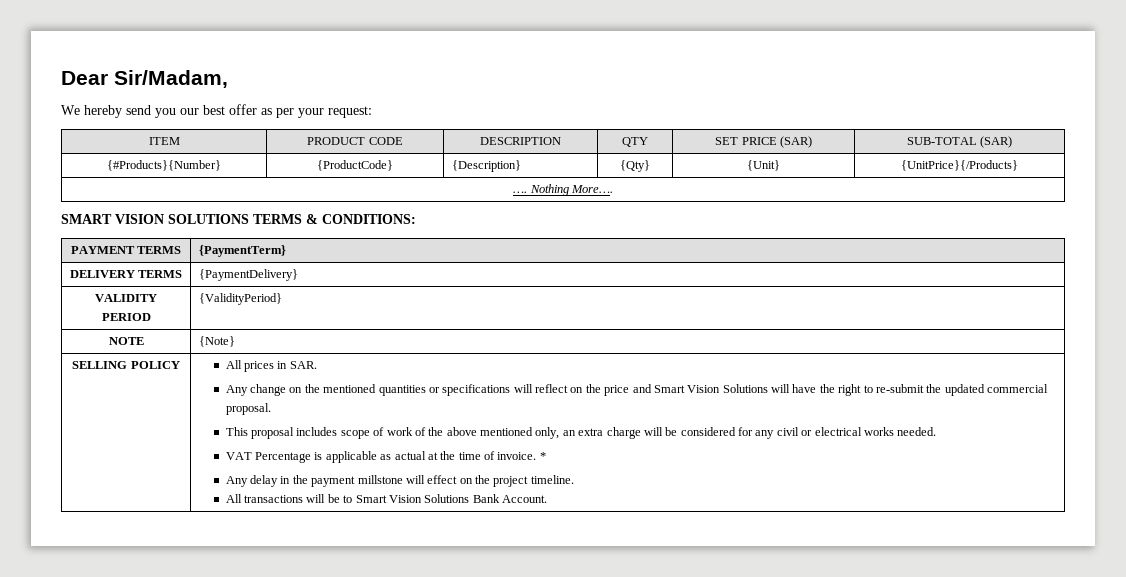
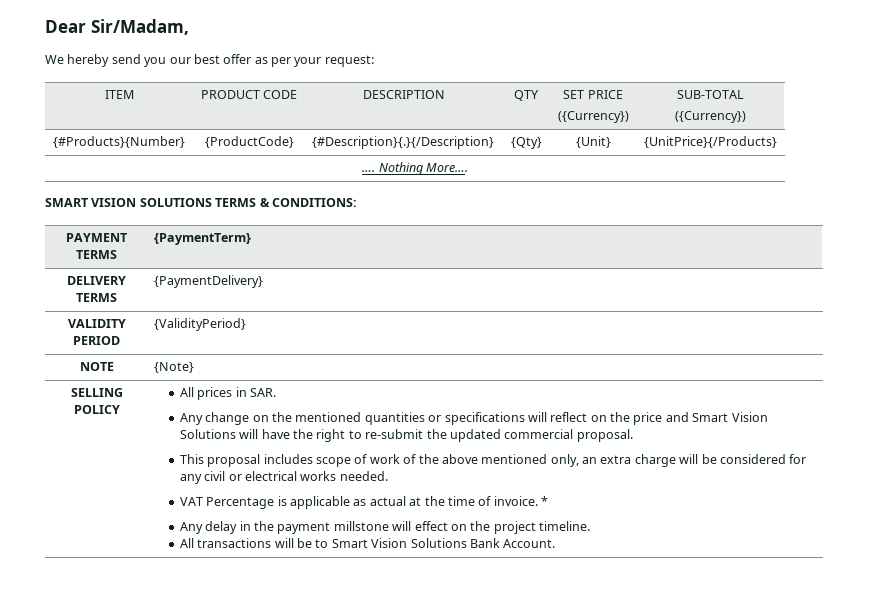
[779,136,812,148] (SAR) -> [557,111,629,123] // ({Currency})
[980,136,1013,148] (SAR) -> [675,111,746,123] // ({Currency})
[451,160,521,172] {Description} -> [312,136,495,149] {#Description}{.}{/Description}

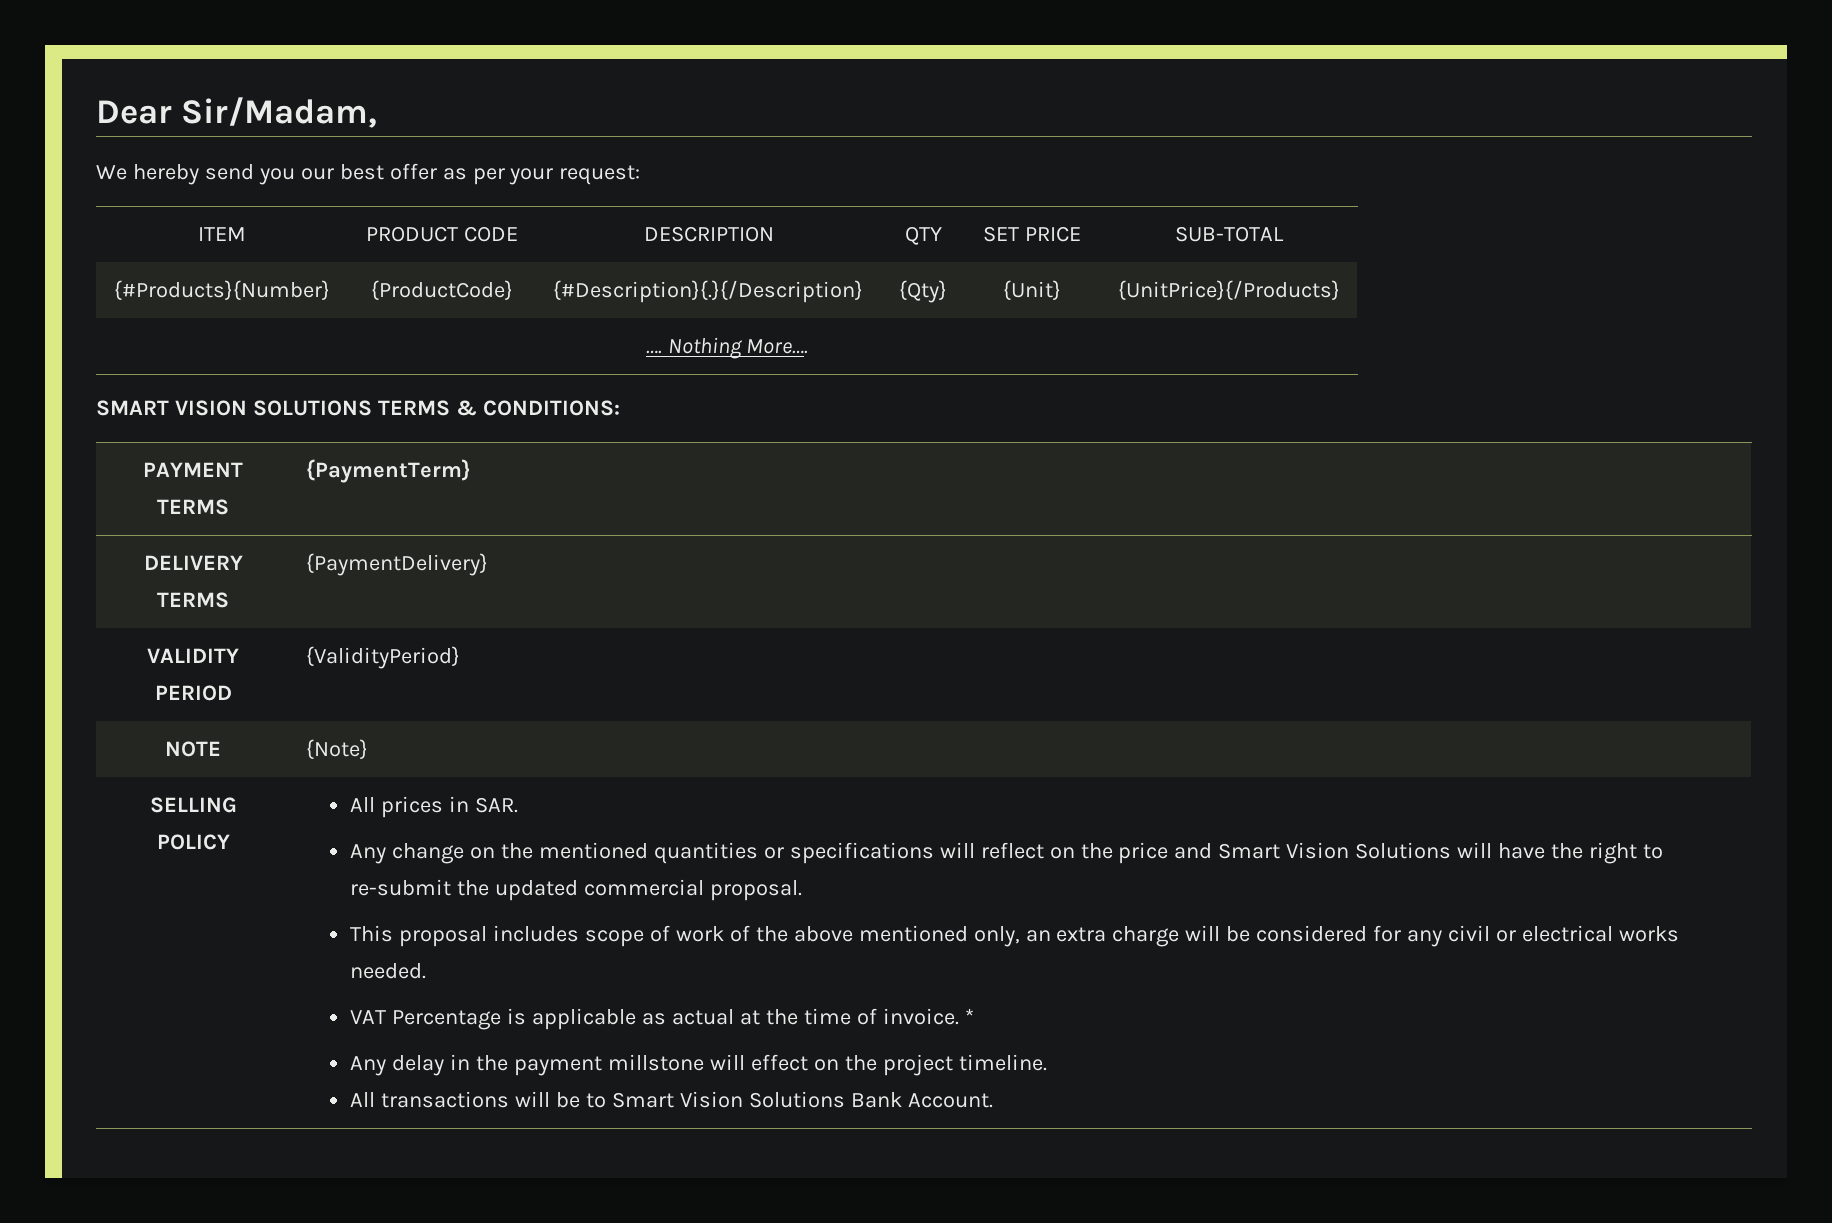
[557,111,629,123] // ({Currency}) -> (1081, 234) none
[675,111,746,123] // ({Currency}) -> (1284, 234) none

